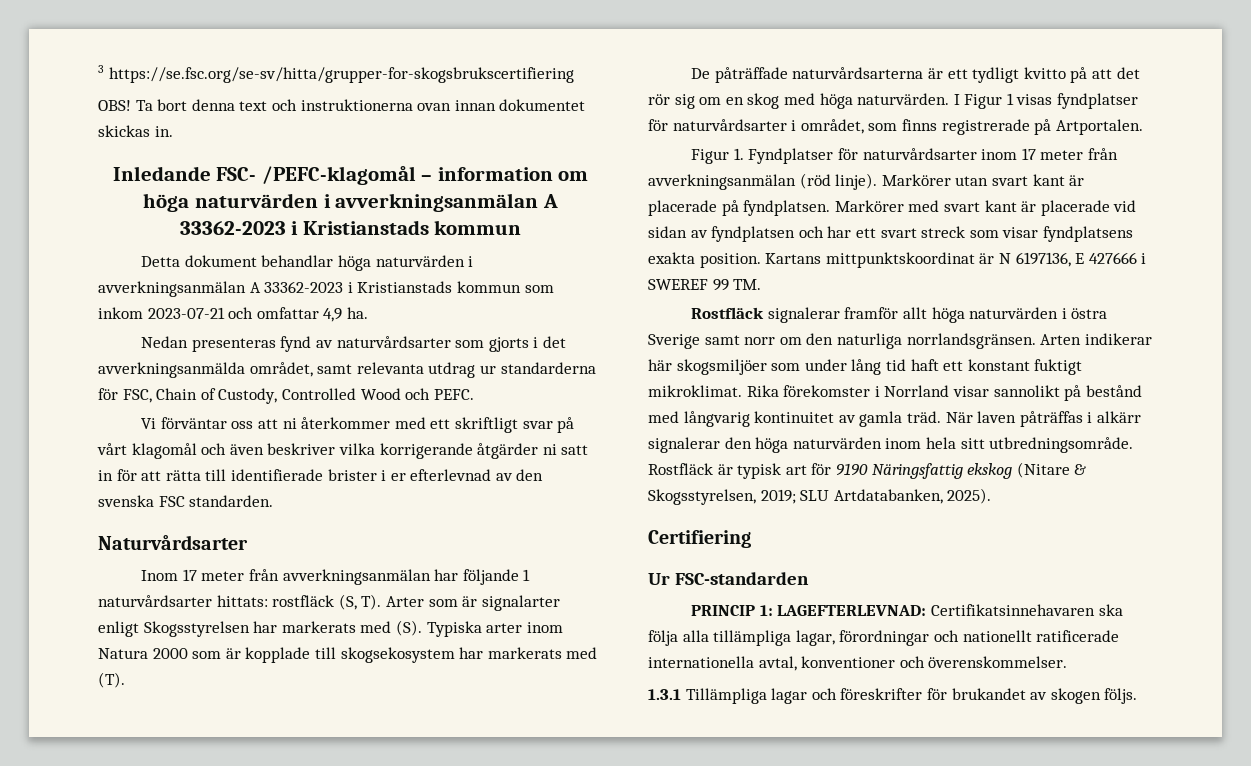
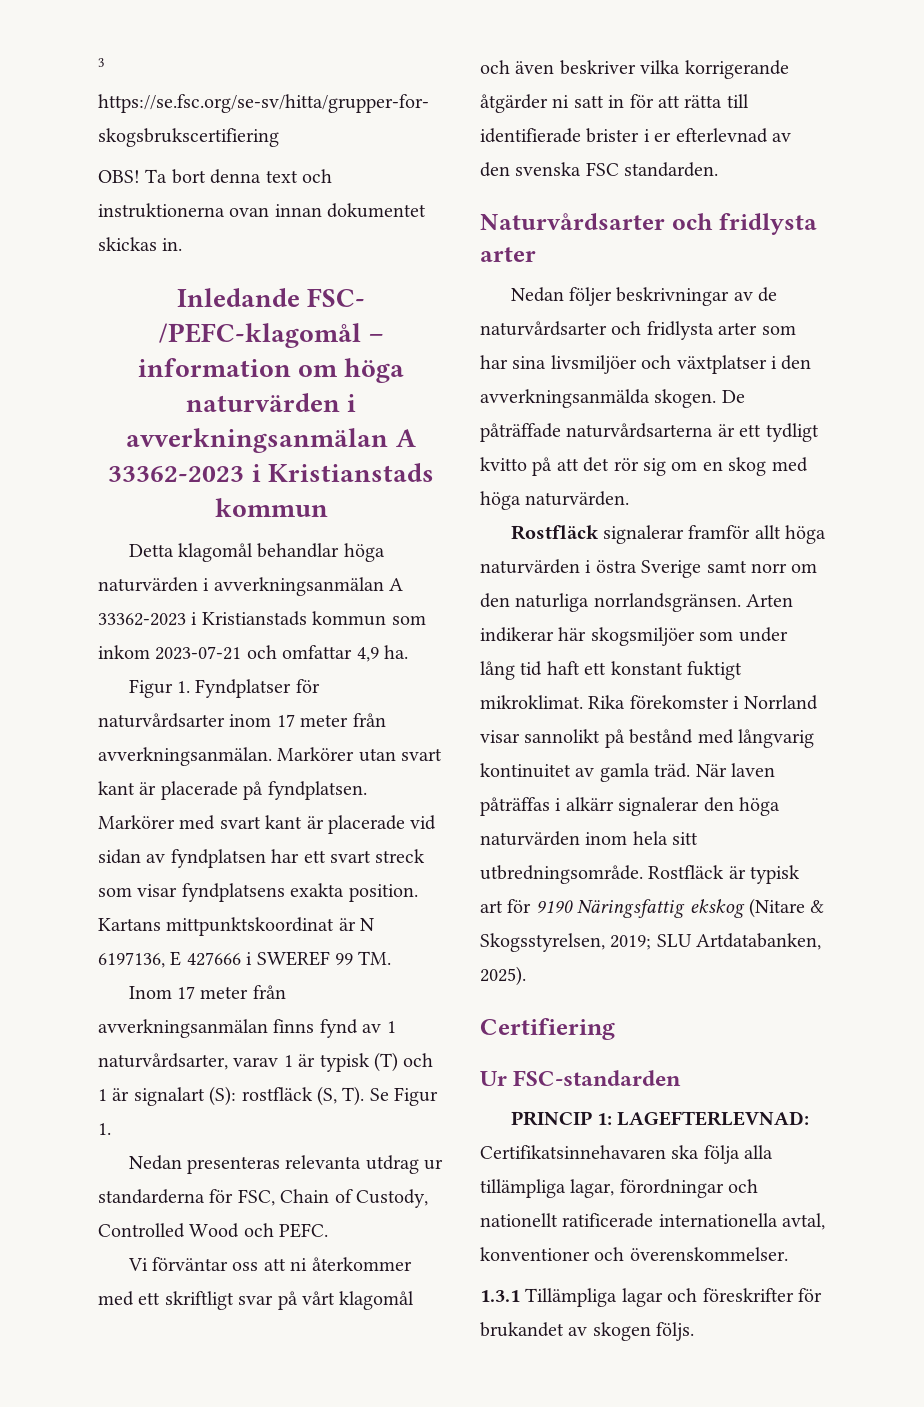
[184,255,257,267] dokument -> [178,543,254,562] klagomål
[141,336,566,352] [98,362,353,378] Nedan presenteras fynd av naturvårdsarter som gjorts i det avverkningsanmälda området, samt -> [128,679,320,698] [98,713,386,728] [98,747,443,766] [98,781,367,800] [98,815,437,834] [98,849,426,868] [98,883,418,902] [98,917,375,936] [98,951,392,968] [128,985,286,999] [98,1019,396,1038] [98,1052,434,1072] [98,1086,439,1106] [98,1123,111,1135] [128,1155,281,1174] Figur 1. Fyndplatser för naturvårdsarter inom 17 meter från avverkningsanmälan. Markörer utan svart kant är placerade på fyndplatsen. Markörer med svart kant är placerade vid sidan av fyndplatsen har ett svart streck som visar fyndplatsens exakta position. Kartans mittpunktskoordinat är N 6197136, E 427666 i SWEREF 99 TM. // Inom 17 meter från avverkningsanmälan finns fynd av 1 naturvårdsarter, varav 1 är typisk (T) och 1 är signalart (S): rostfläck (S, T). Se Figur 1. // Nedan presenteras
[141,569,531,585] [98,594,560,611] [98,620,563,637] [98,647,598,663] [98,672,125,688] // Inom 17 meter från avverkningsanmälan har följande 1 naturvårdsarter hittats: rostfläck (S, T). Arter som är signalarter enligt Skogsstyrelsen har markerats med (S). Typiska arter inom Natura 2000 som är kopplade till skogsekosystem har markerats med (T). // -> [671,213,817,235] [480,247,536,262] [510,287,778,306] [480,321,796,340] [480,355,812,374] [480,389,717,408] och fridlysta arter // Nedan följer beskrivningar av de naturvårdsarter och fridlysta arter som har sina livsmiljöer och växtplatser i den avverkningsanmälda skogen.
[953,93,1139,109] [648,119,1143,135] [691,148,1118,164] [648,173,1085,190] [648,200,1137,216] [648,226,1133,242] [648,252,1147,268] [648,279,762,291] I Figur 1 visas fyndplatser för naturvårdsarter i området, som finns registrerade på Artportalen. // Figur 1. Fyndplatser för naturvårdsarter inom 17 meter från avverkningsanmälan (röd linje). Markörer utan svart kant är placerade på fyndplatsen. Markörer med svart kant är placerade vid sidan av fyndplatsen och har ett svart streck som visar fyndplatsens exakta position. Kartans mittpunktskoordinat är N 6197136, E 427666 i SWEREF 99 TM. -> (630, 498) none

